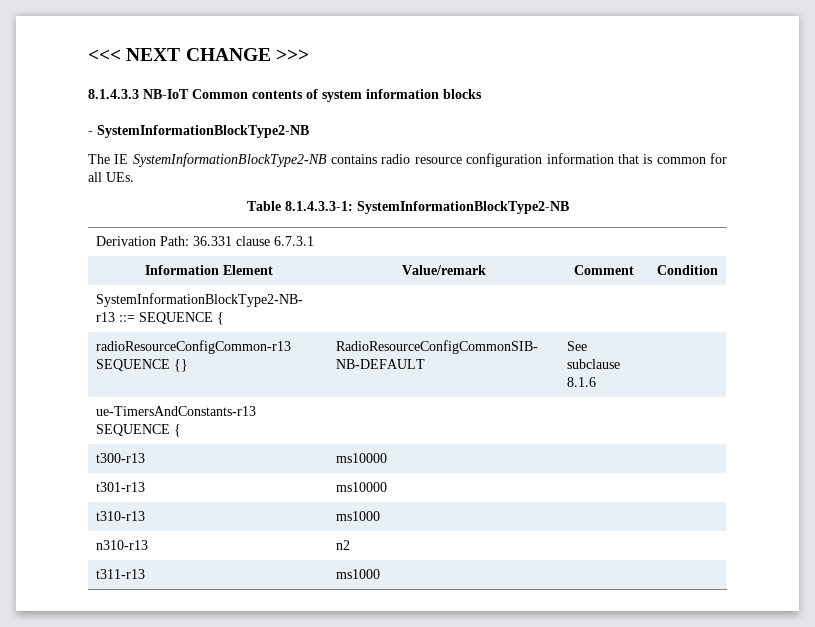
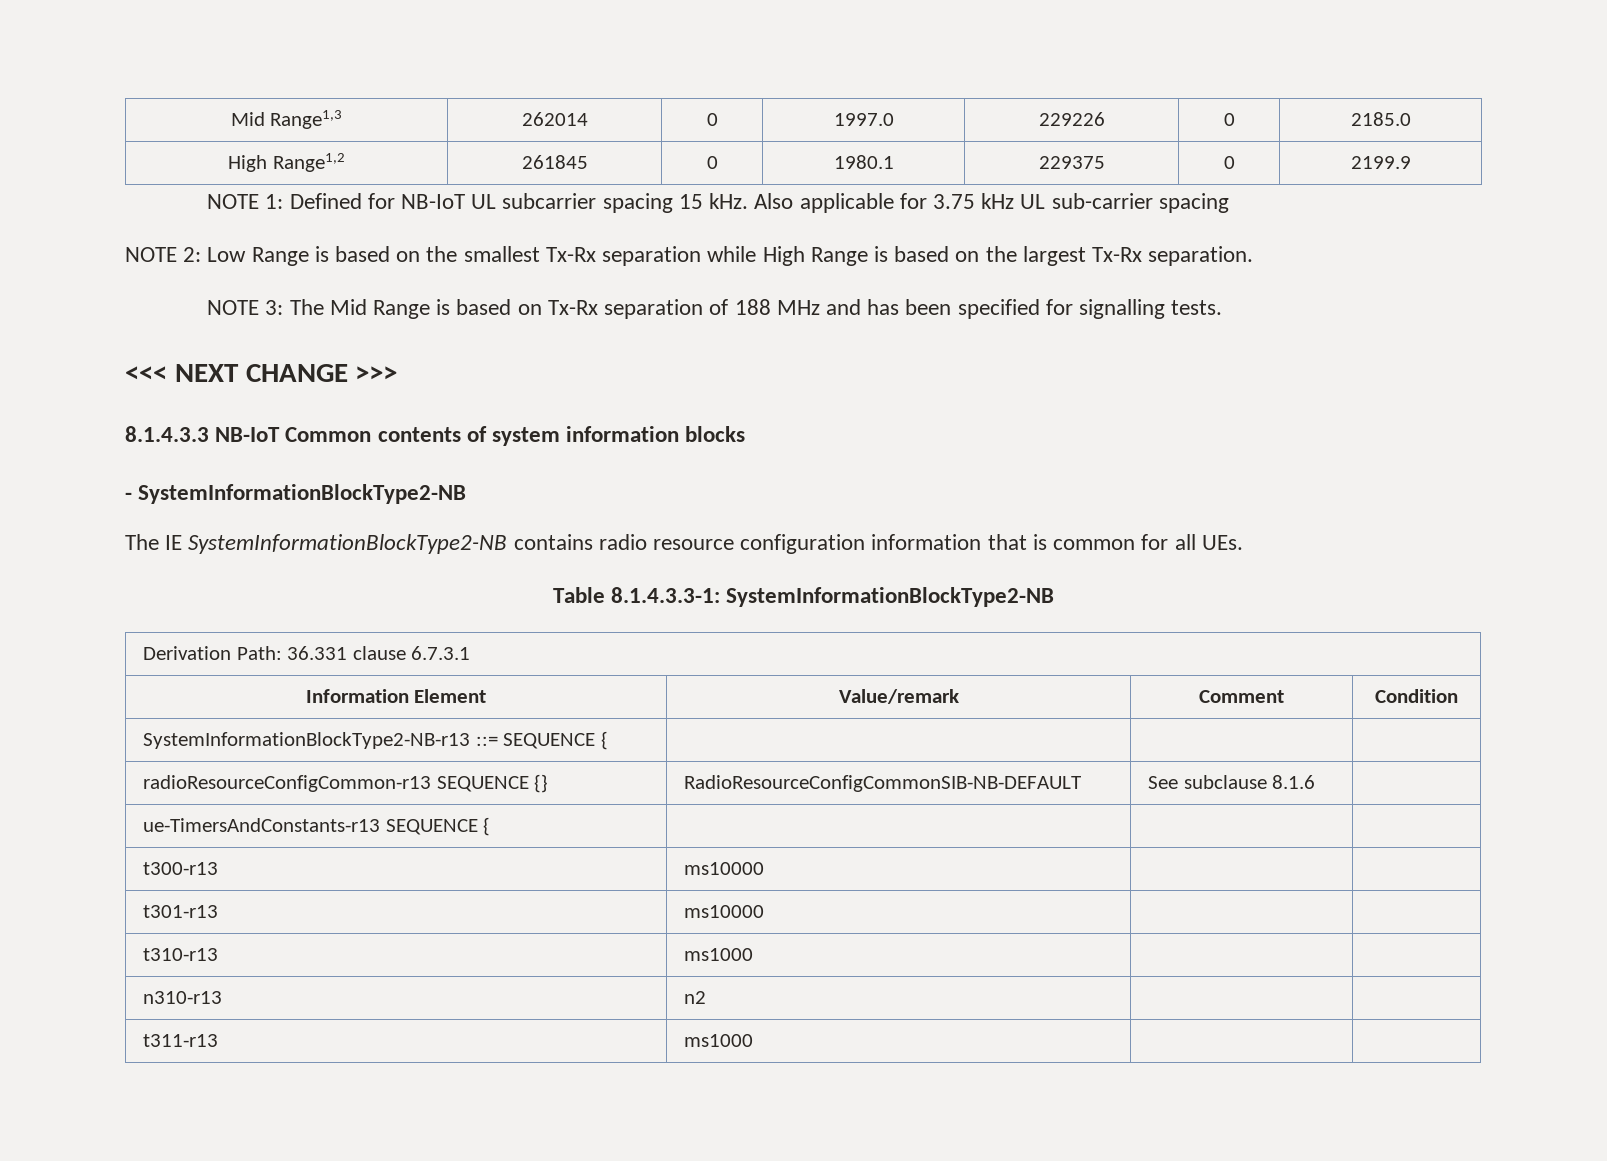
(88, 55) none -> [230,110,343,129] [521,112,588,126] [706,113,718,126] [833,113,894,126] [1038,112,1105,126] [1223,113,1235,126] [1350,112,1411,126] [228,153,345,172] [521,155,588,169] [706,156,718,169] [833,155,894,169] [1038,156,1105,169] [1223,156,1235,169] [1350,156,1411,169] [207,193,1229,213] [125,246,1254,266] [207,299,1223,319] Mid Range1,3 | 262014 | 0 | 1997.0 | 229226 | 0 | 2185.0 // High Range1,2 | 261845 | 0 | 1980.1 | 229375 | 0 | 2199.9 // NOTE 1: Defined for NB-IoT UL subcarrier spacing 15 kHz. Also applicable for 3.75 kHz UL sub-carrier spacing // NOTE 2: Low Range is based on the smallest Tx-Rx separation while High Range is based on the largest Tx-Rx separation. // NOTE 3: The Mid Range is based on Tx-Rx separation of 188 MHz and has been specified for signalling tests. //

